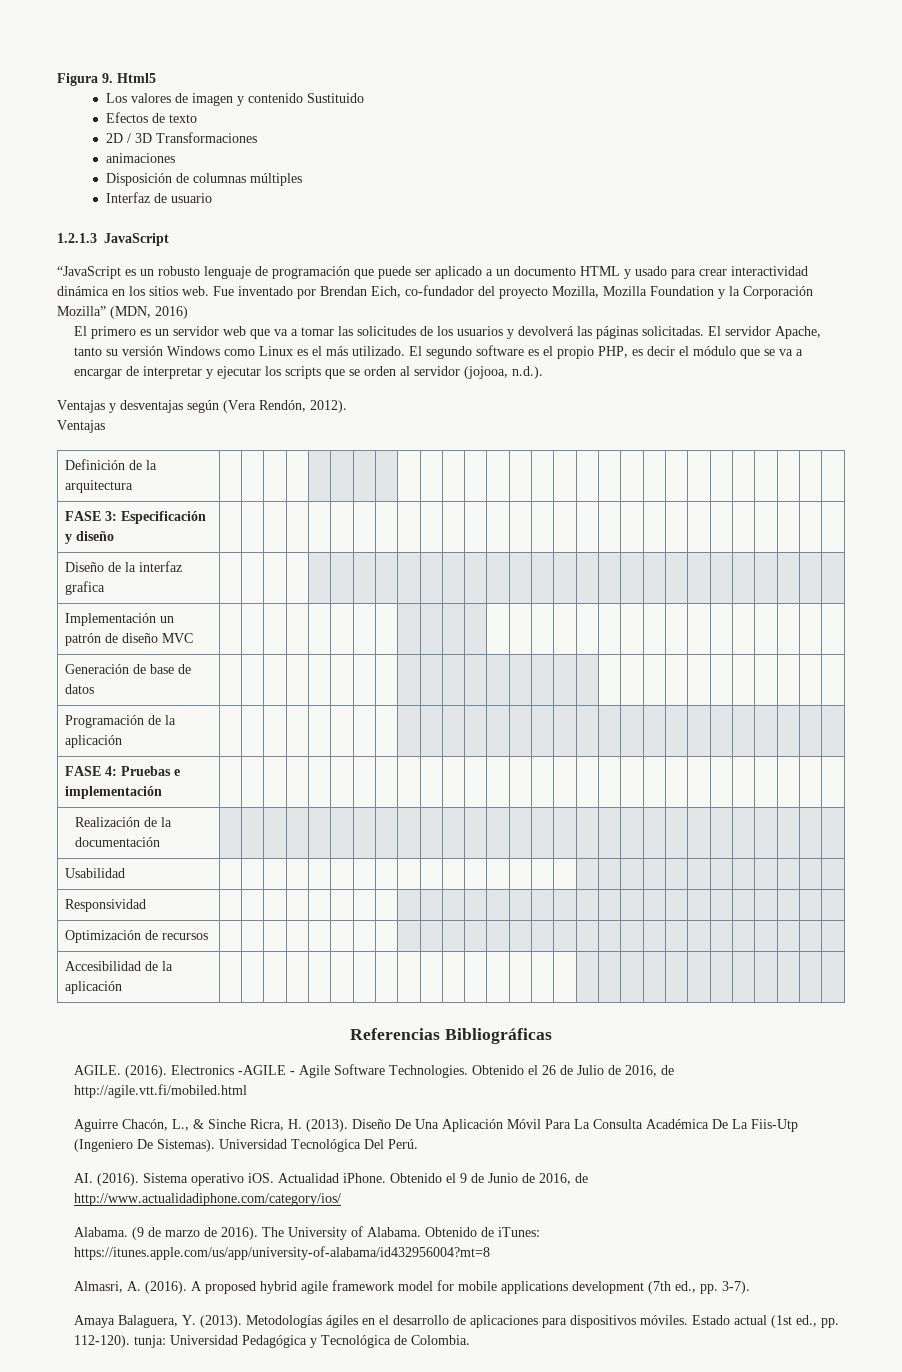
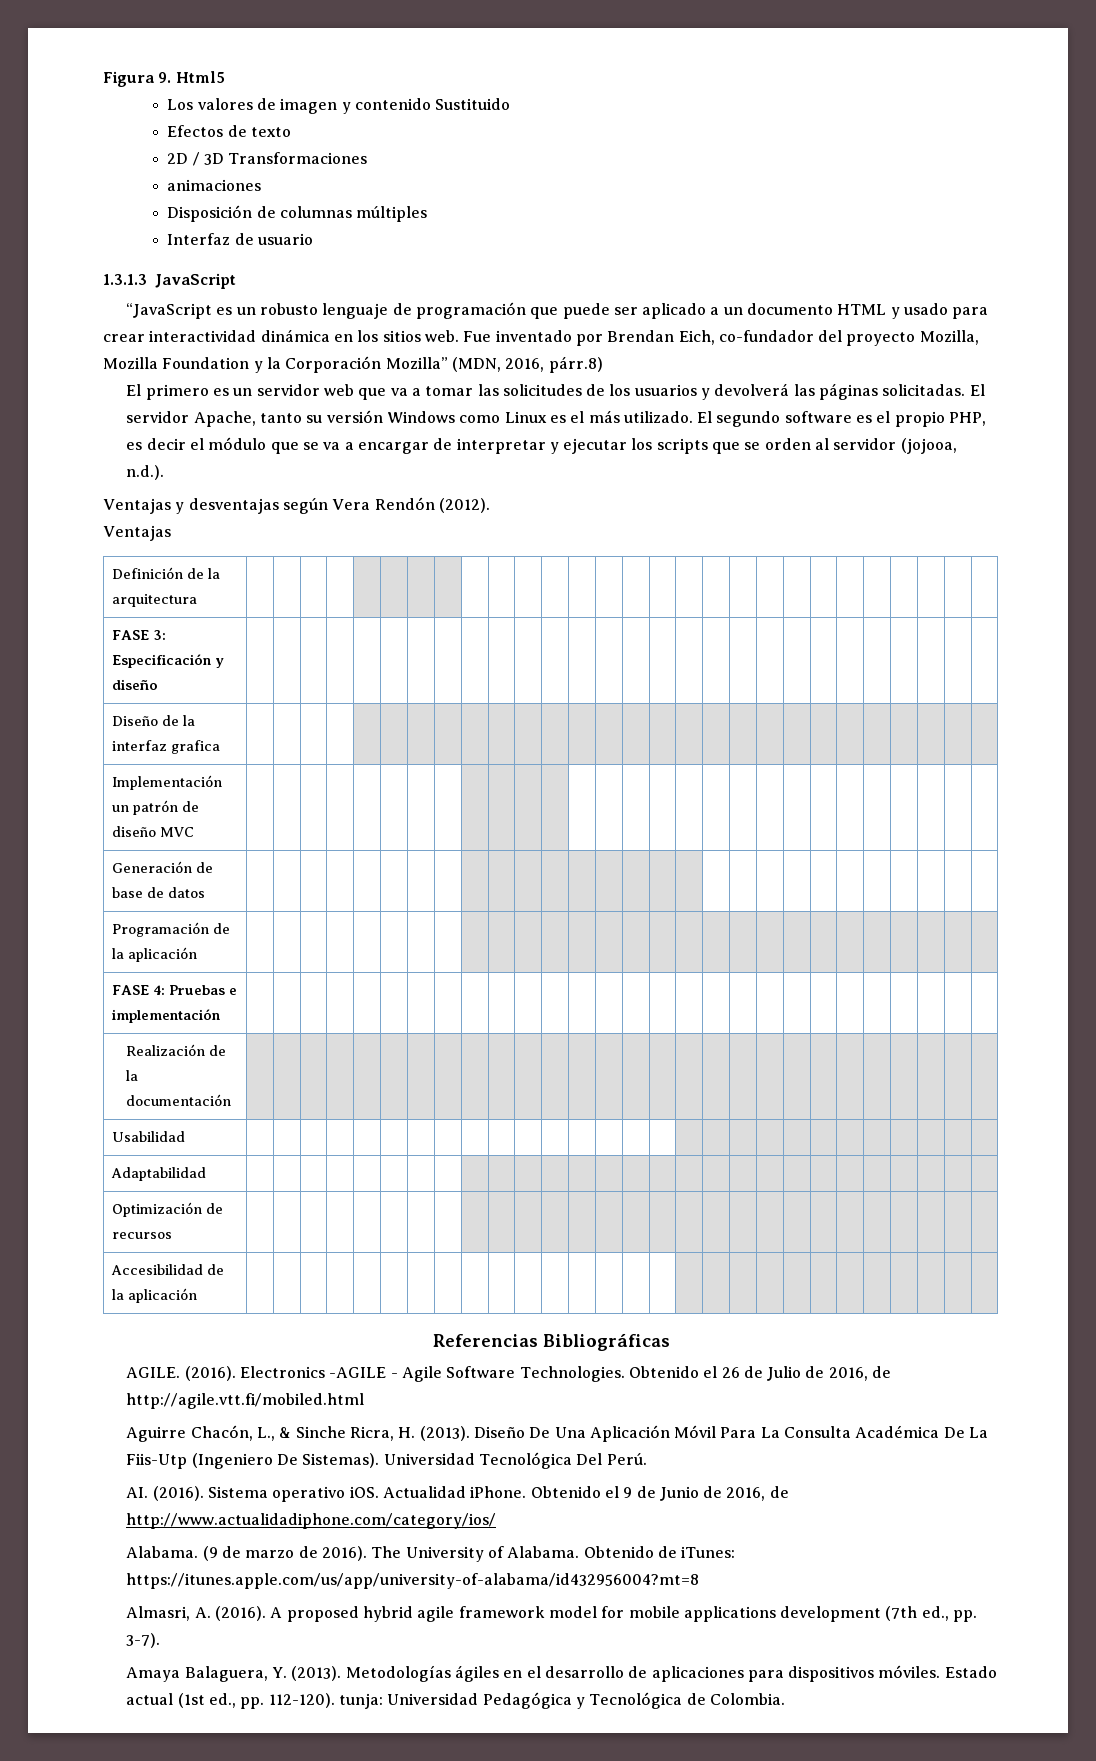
[57,233,97,243] 1.2.1.3 -> [103,274,147,285] 1.3.1.3
[155,306,188,319] 2016) -> [505,356,603,373] 2016, párr.8)
[223,400,347,413] (Vera Rendón, 2012). -> [332,497,490,513] Vera Rendón (2012).
[64,899,146,912] Responsividad -> [111,1167,207,1181] Adaptabilidad

